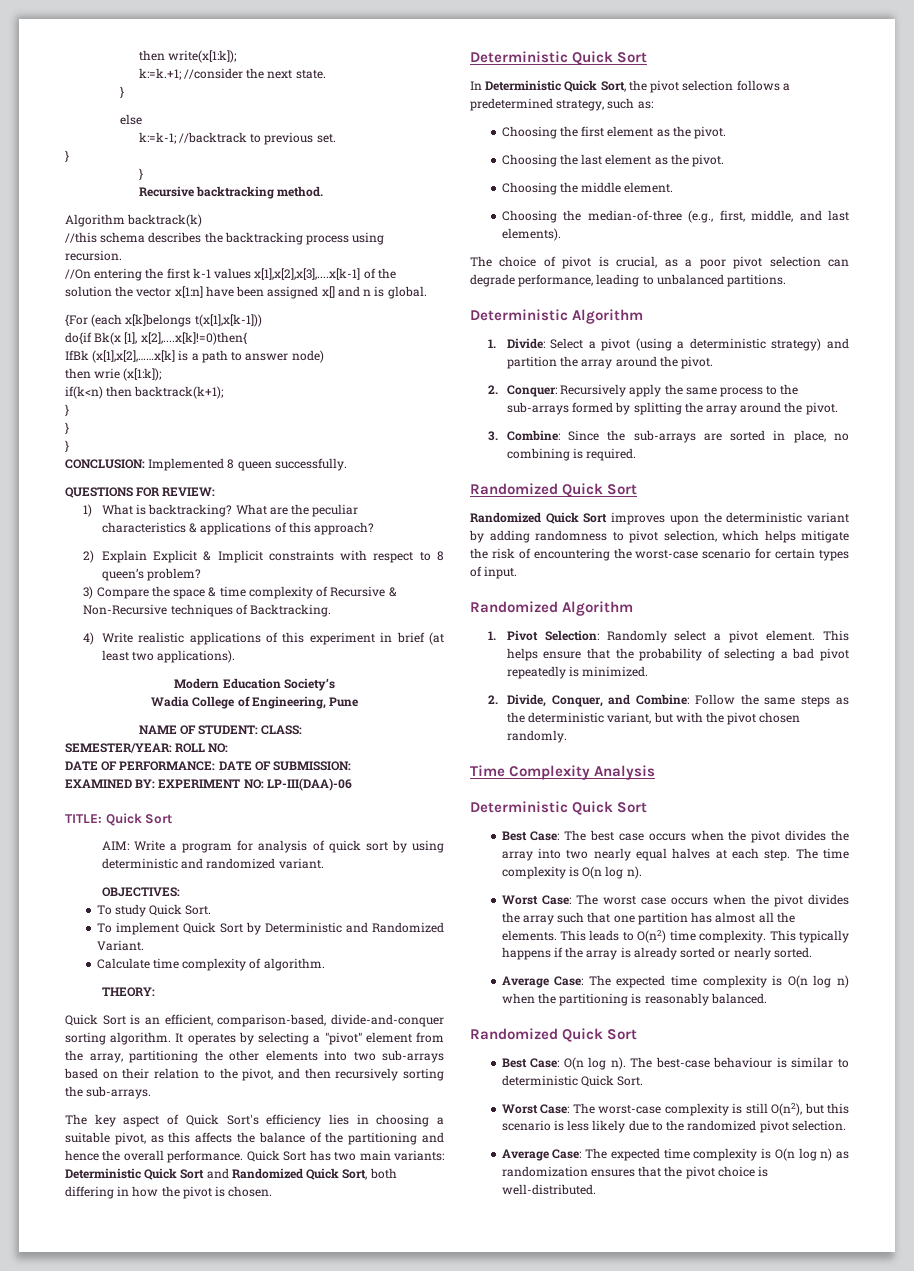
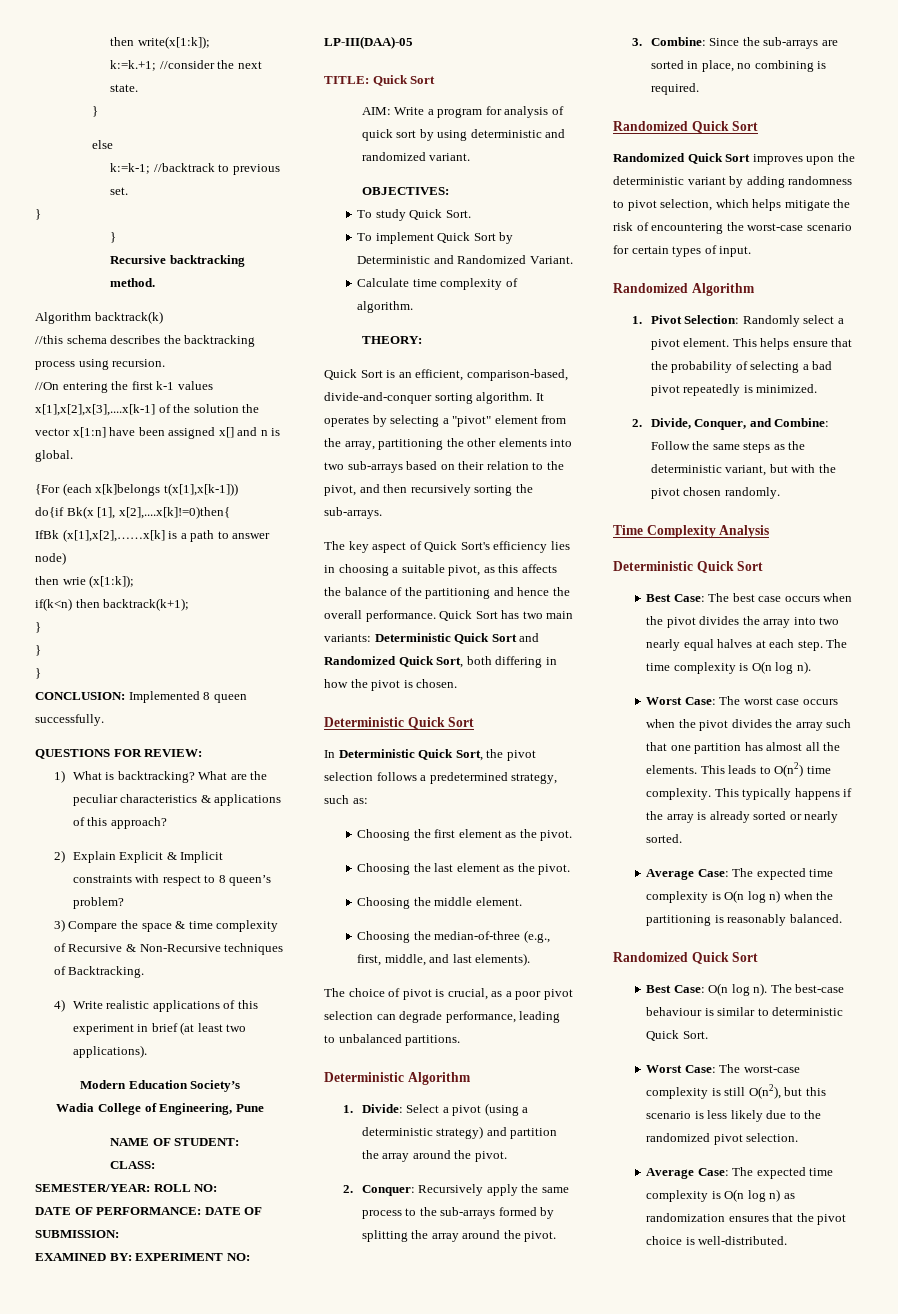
[266,778,352,791] LP-III(DAA)-06 -> [324,36,413,49] LP-III(DAA)-05

